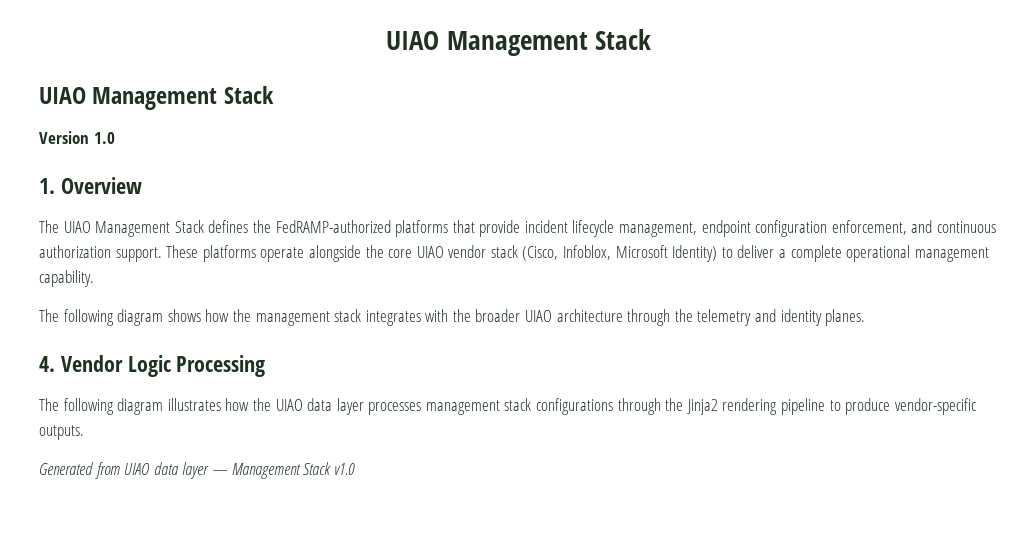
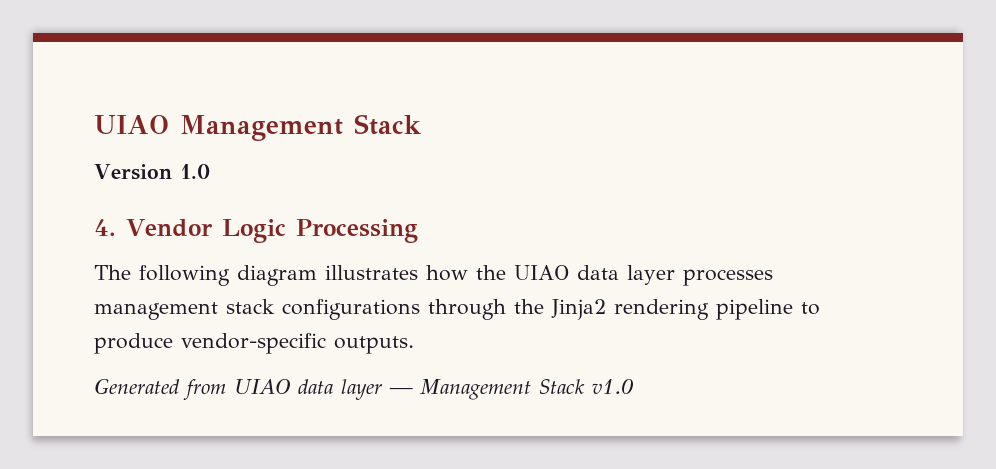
[386,29,651,56] [39,86,274,110] UIAO Management Stack // UIAO Management Stack -> [94,114,421,141] UIAO Management Stack
[39,177,142,194] [39,220,997,237] [39,245,989,262] [39,270,94,287] [39,309,866,326] // 1. Overview // The UIAO Management Stack defines the FedRAMP-authorized platforms that provide incident lifecycle management, endpoint configuration enforcement, and continuous authorization support. These platforms operate alongside the core UIAO vendor stack (Cisco, Infoblox, Microsoft Identity) to deliver a complete operational management capability. // The following diagram shows how the management stack integrates with the broader UIAO architecture through the telemetry and identity planes. -> (210, 171) none

